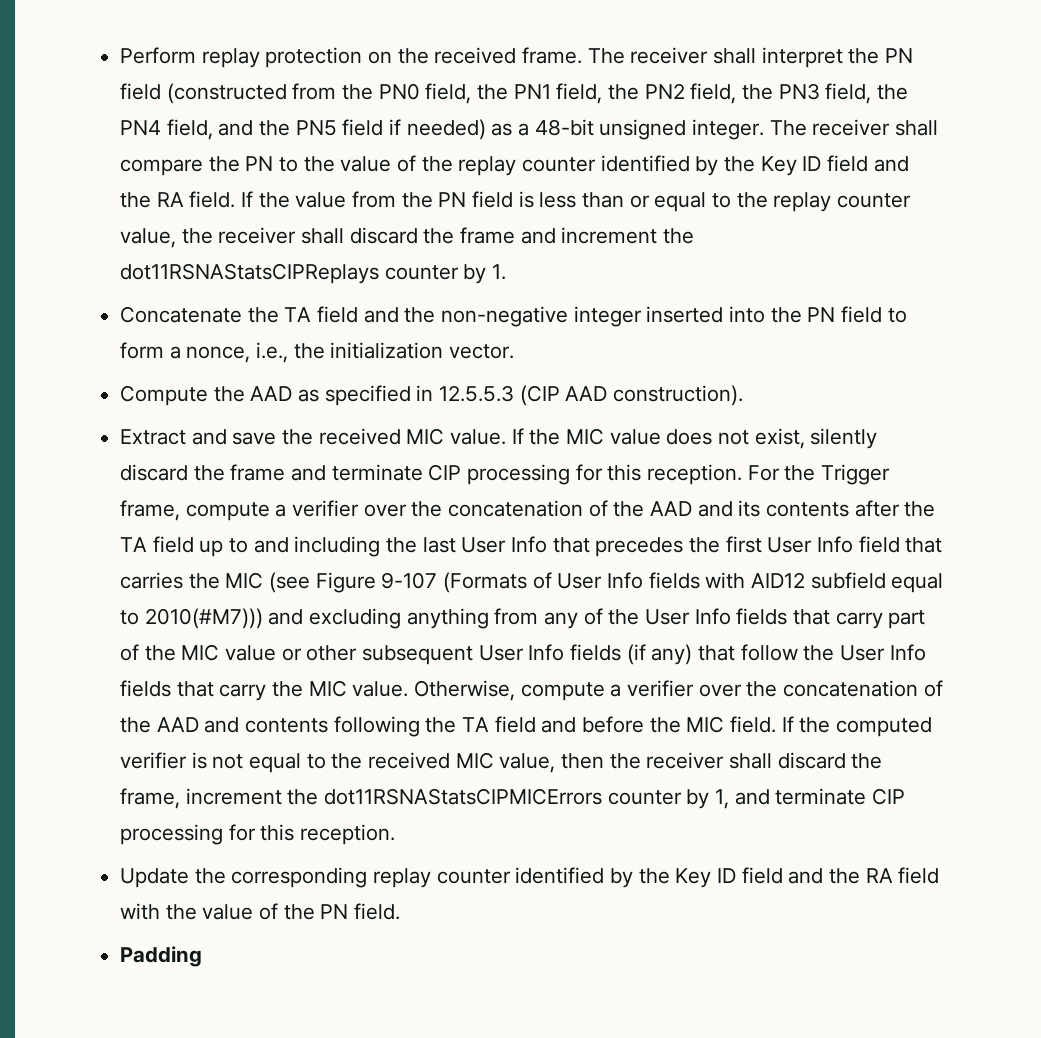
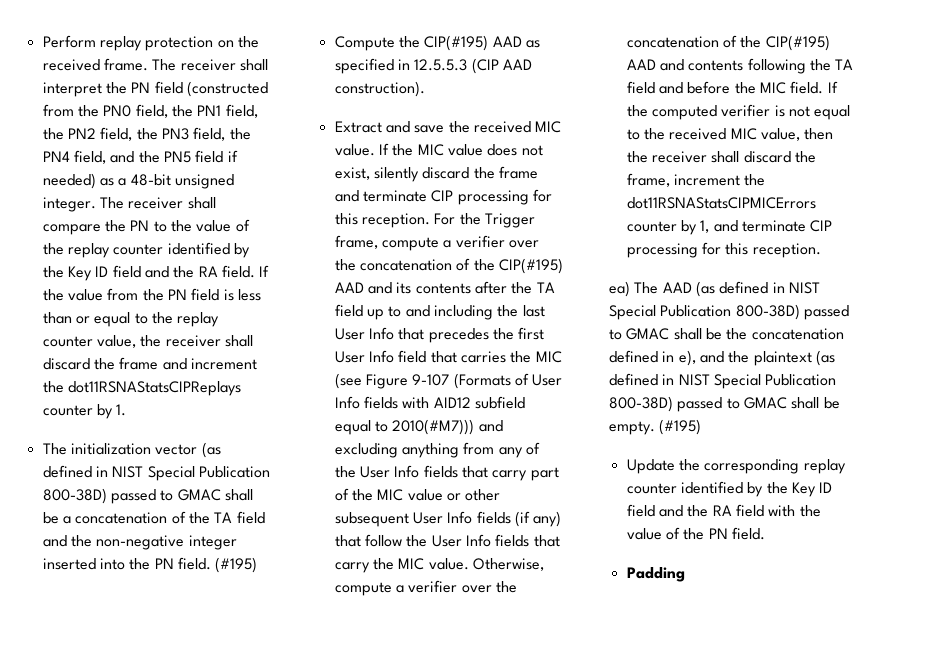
[120,306,243,323] Concatenate -> [42,442,221,458] [42,465,270,481] [42,488,253,504] [42,511,186,524] The initialization vector (as defined in NIST Special Publication 800-38D) passed to GMAC shall be a concatenation of
[841,306,907,323] [120,342,515,363] field to form a nonce, i.e., the initialization vector. -> [177,557,258,573] field. (#195)
(245, 394) none -> [424,35,489,51] CIP(#195)
(645, 509) none -> [498,258,563,274] CIP(#195)
(152, 725) none -> [765,35,830,51] CIP(#195)
(396, 834) none -> [609,281,820,297] [609,304,849,320] [609,328,844,340] [609,350,835,366] [609,373,837,389] [609,396,840,412] [609,419,702,435] // ea) The AAD (as defined in NIST Special Publication 800-38D) passed to GMAC shall be the concatenation defined in e), and the plaintext (as defined in NIST Special Publication 800-38D) passed to GMAC shall be empty. (#195)

